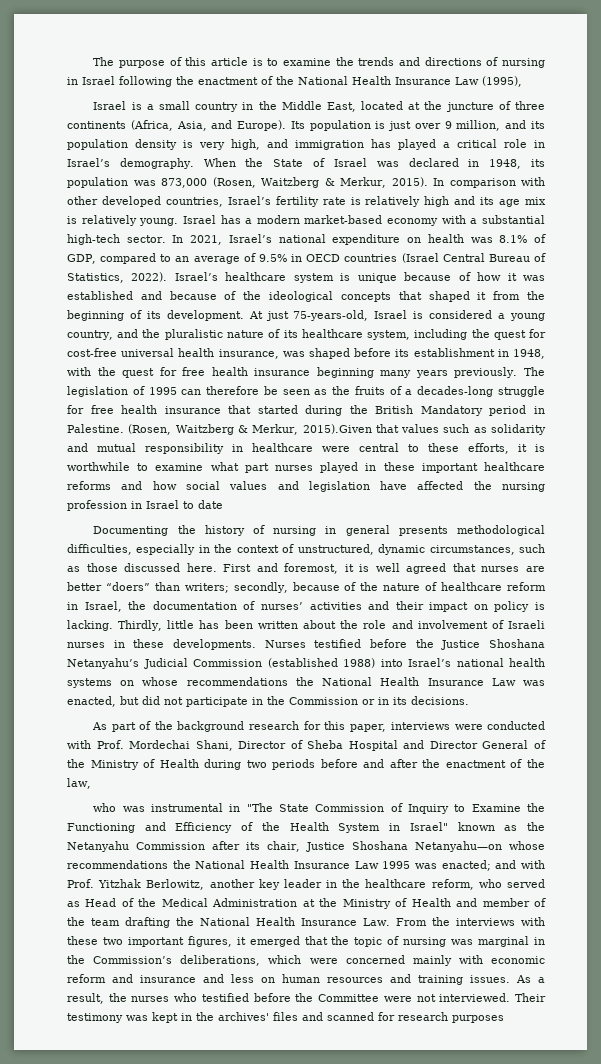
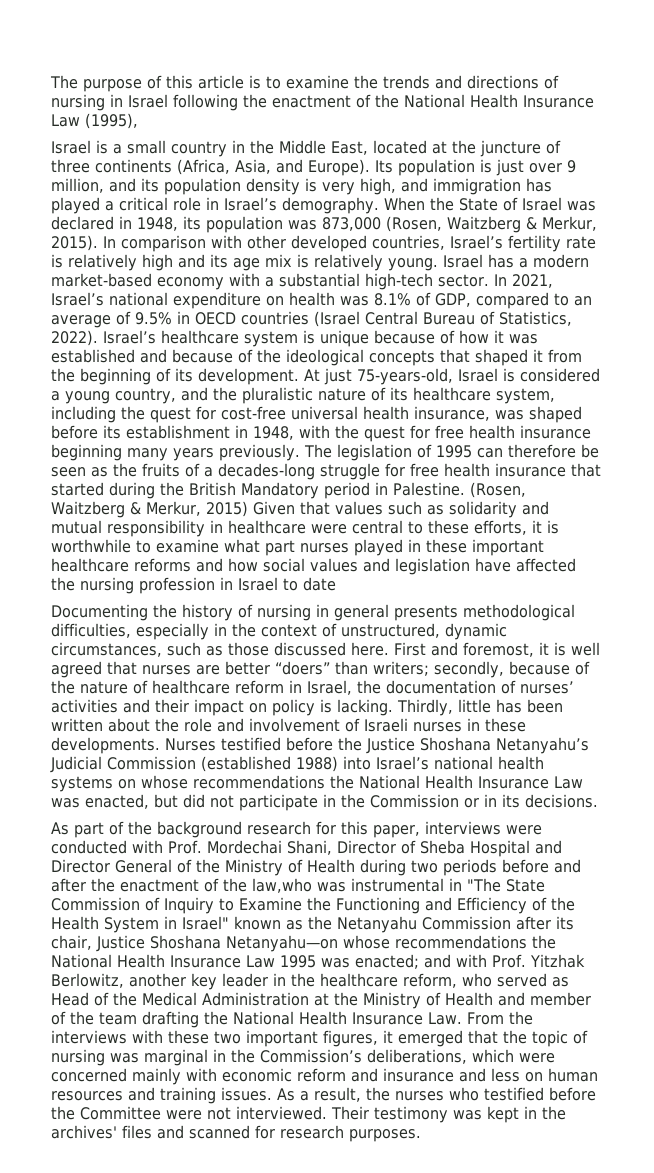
[302,424,372,434] 2015).Given -> [205,501,295,517] 2015) Given
[67,778,91,789] [93,803,117,812] law, // who -> [252,878,312,893] law,who
[452,1015,504,1023] purposes -> [349,1129,421,1142] purposes.

